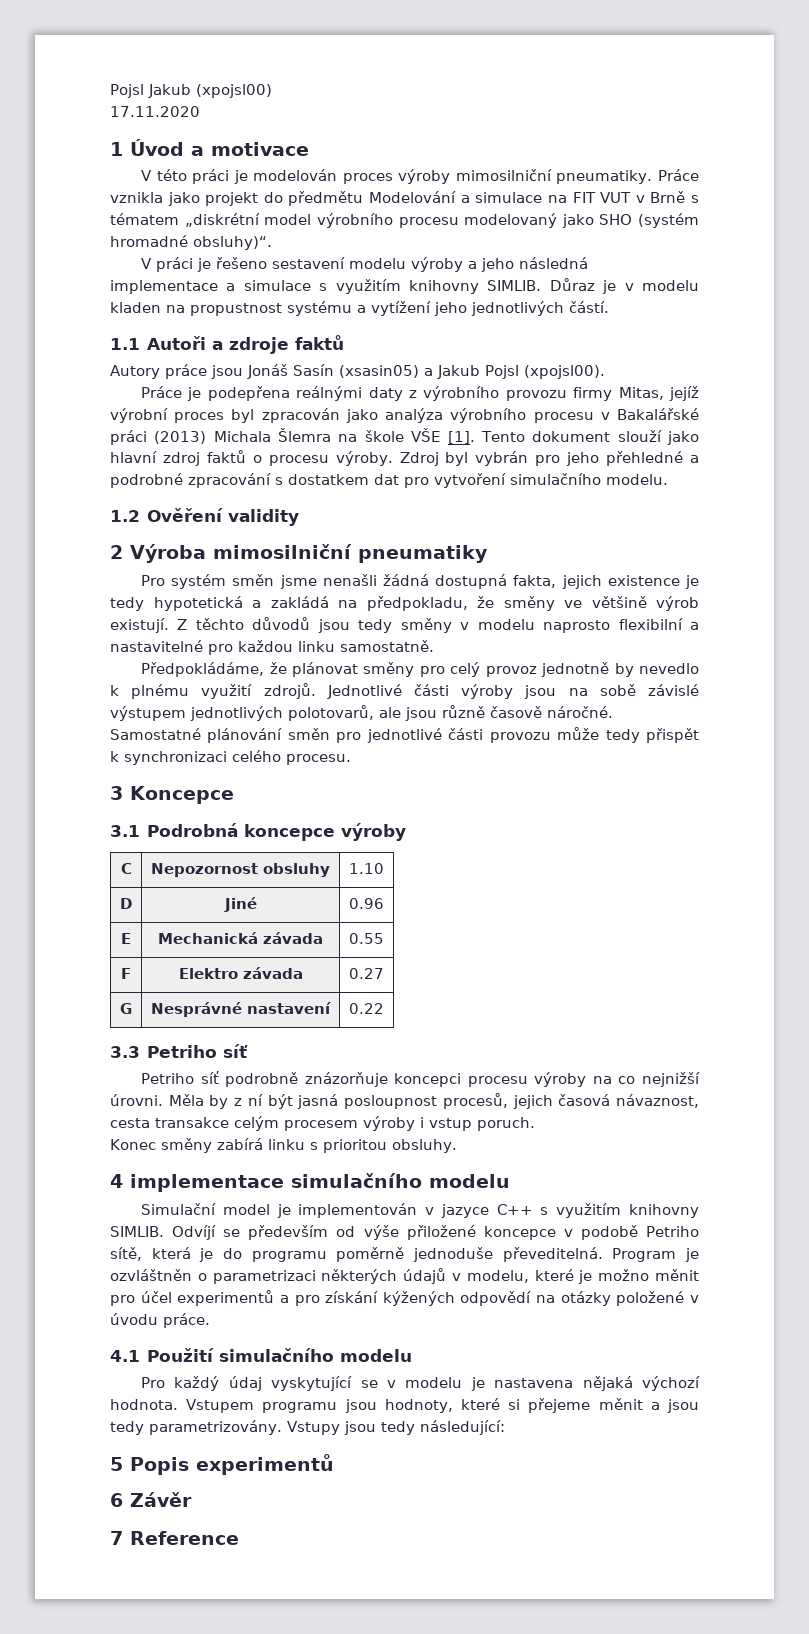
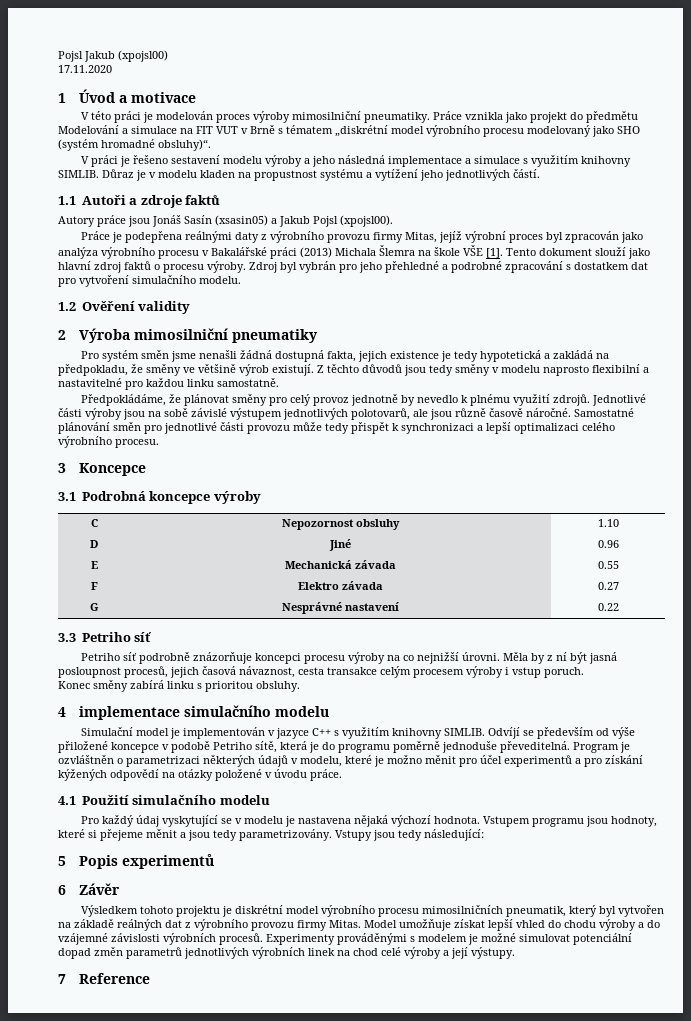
[232,750,281,762] celého -> [477,422,615,434] [58,436,112,448] a lepší optimalizaci celého výrobního
(193, 1499) none -> [81,905,665,917] [58,919,660,931] [58,933,632,945] [58,947,515,959] // Výsledkem tohoto projektu je diskrétní model výrobního procesu mimosilničních pneumatik, který byl vytvořen na základě reálných dat z výrobního provozu firmy Mitas. Model umožňuje získat lepší vhled do chodu výroby a do vzájemné závislosti výrobních procesů. Experimenty prováděnými s modelem je možné simulovat potenciální dopad změn parametrů jednotlivých výrobních linek na chod celé výroby a její výstupy.

